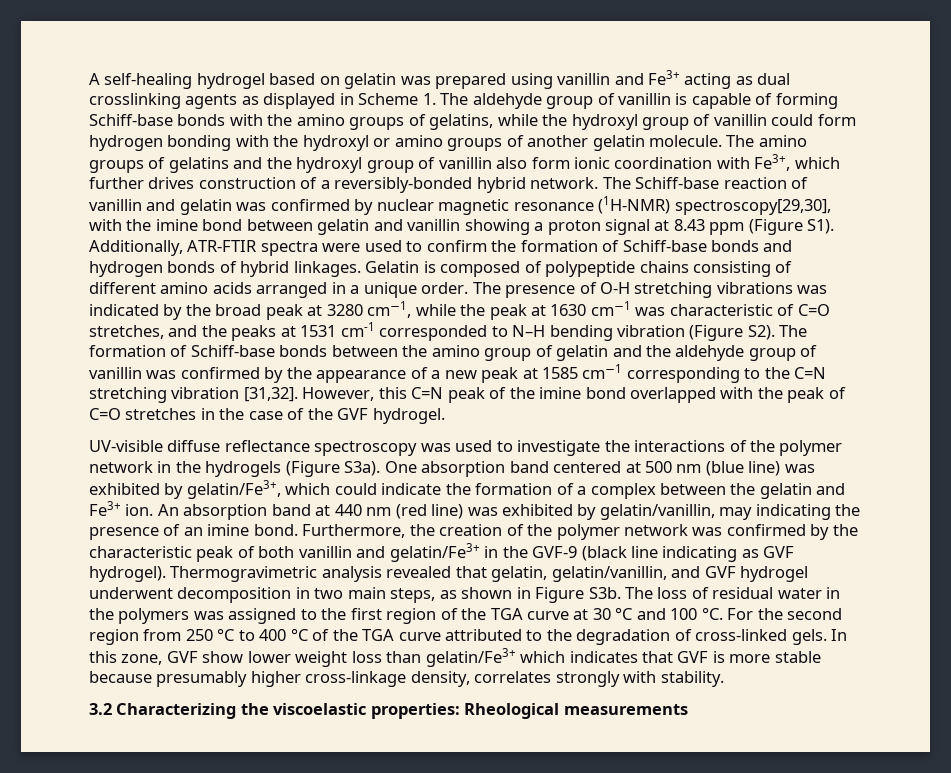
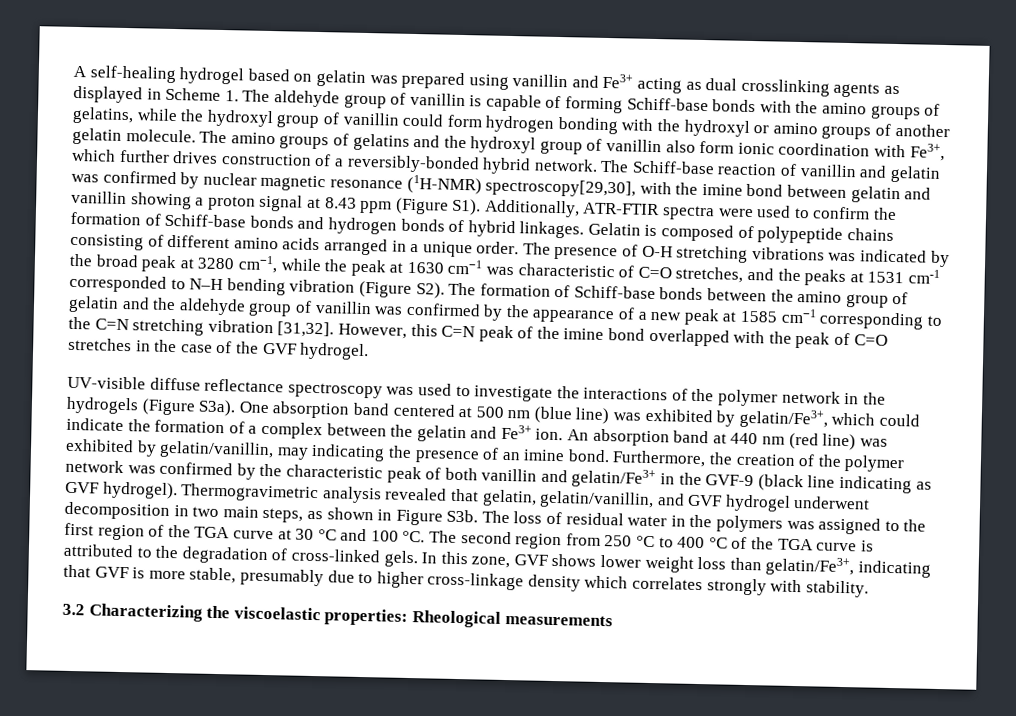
[727,608,783,620] For the -> [429,530,458,543] The
(441, 636) none -> [860,540,874,552] is
[202,651,244,663] show -> [551,553,597,567] shows
[425,648,638,667] gelatin/Fe3+ which indicates -> [765,556,932,578] gelatin/Fe3+, indicating
[774,651,821,663] [89,671,470,687] stable because presumably higher cross-linkage density, -> [189,567,629,592] stable, presumably due to higher cross-linkage density which

